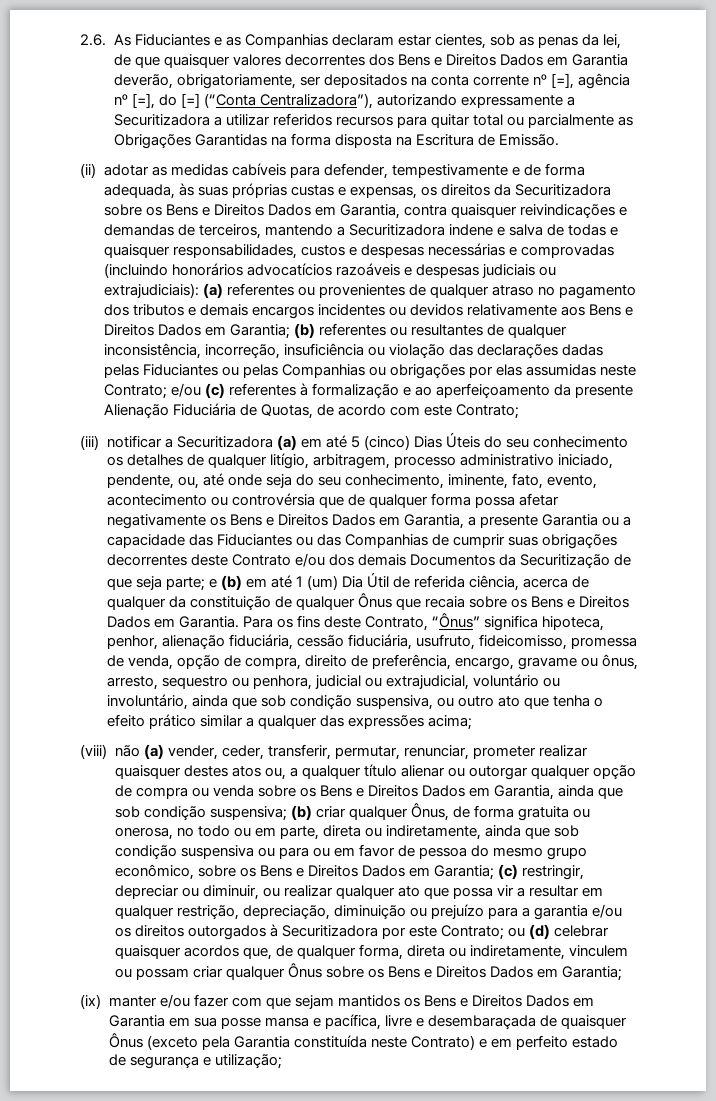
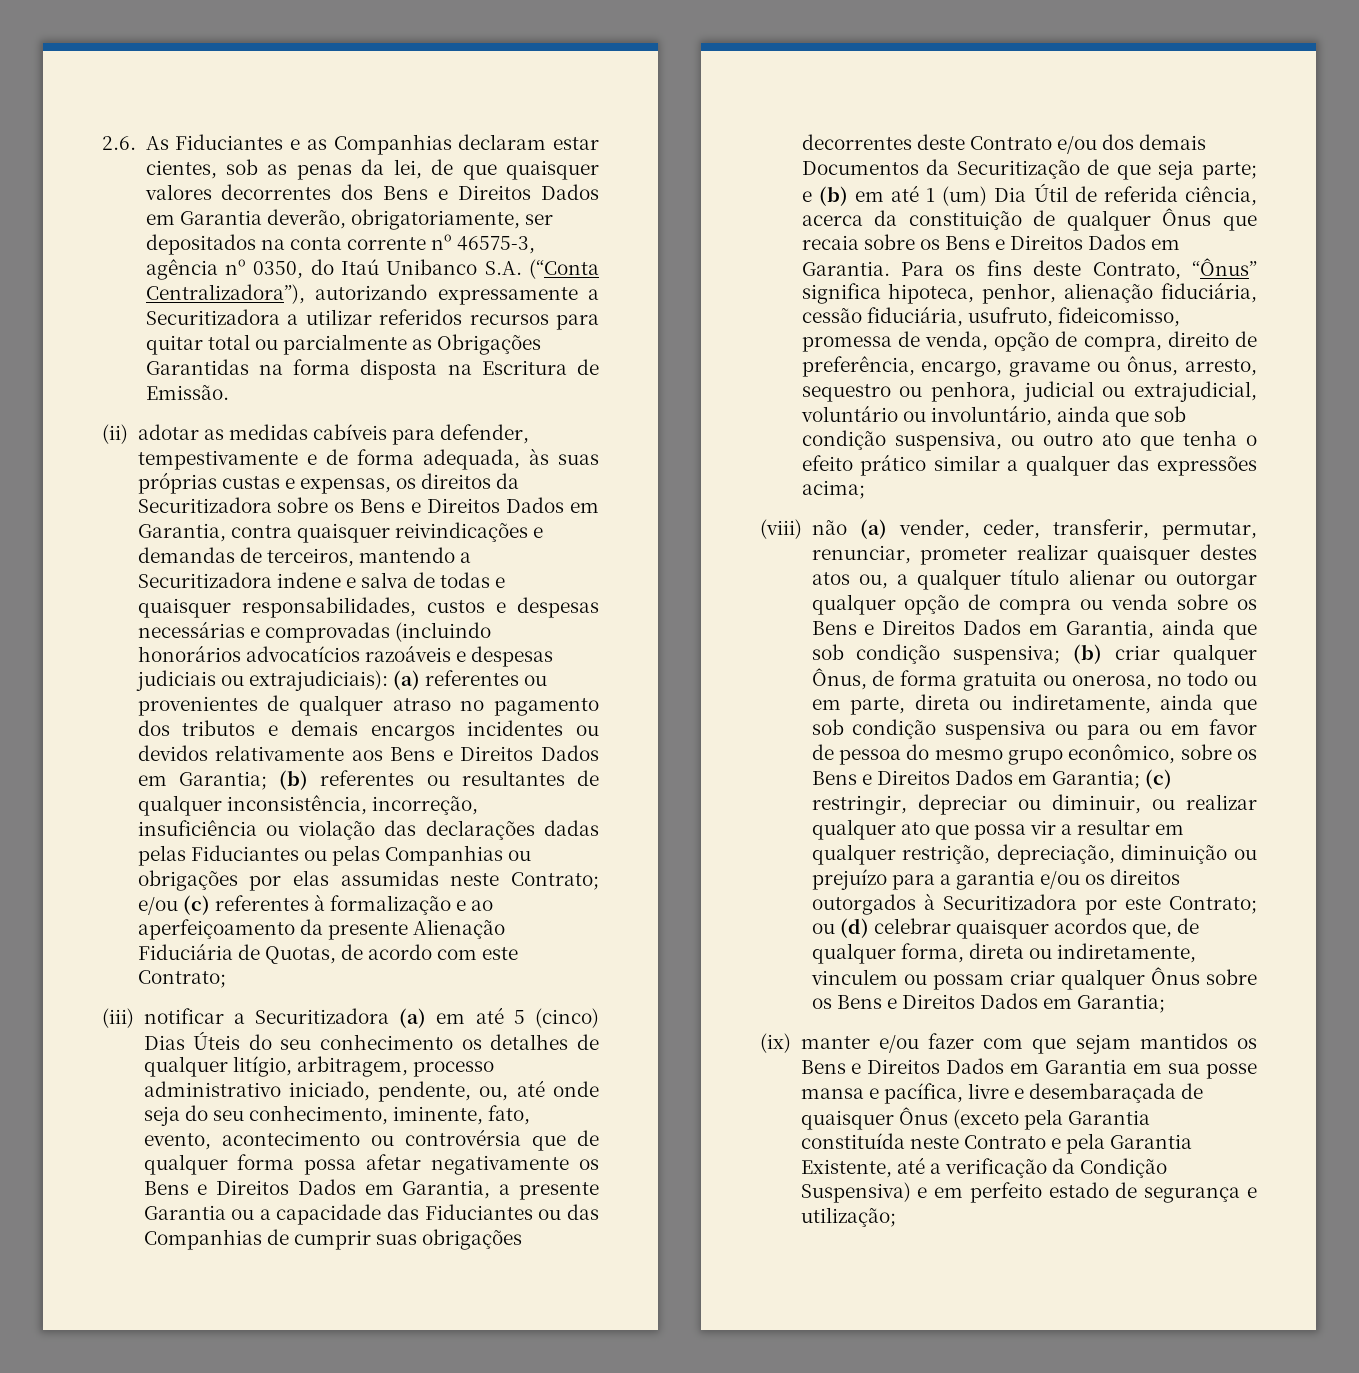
[550,73,574,89] [=], -> [457,236,536,254] 46575-3,
[131,93,200,109] [=], do [=] -> [253,259,522,279] 0350, do Itaú Unibanco S.A.
[572,576,590,588] [106,596,166,610] de qualquer -> (863, 220) none
[410,1035,475,1050] Contrato) -> [963,1133,1193,1154] [800,1157,1168,1178] [800,1182,911,1203] Contrato e pela Garantia Existente, até a verificação da Condição Suspensiva)

